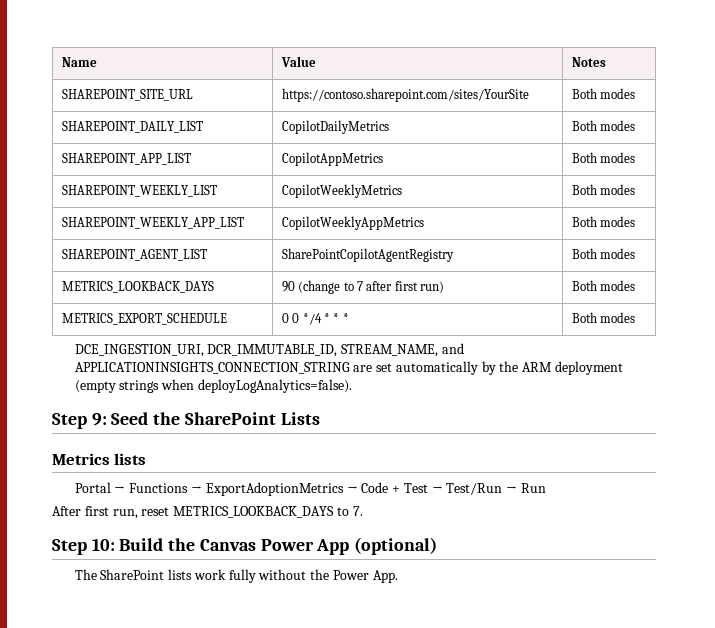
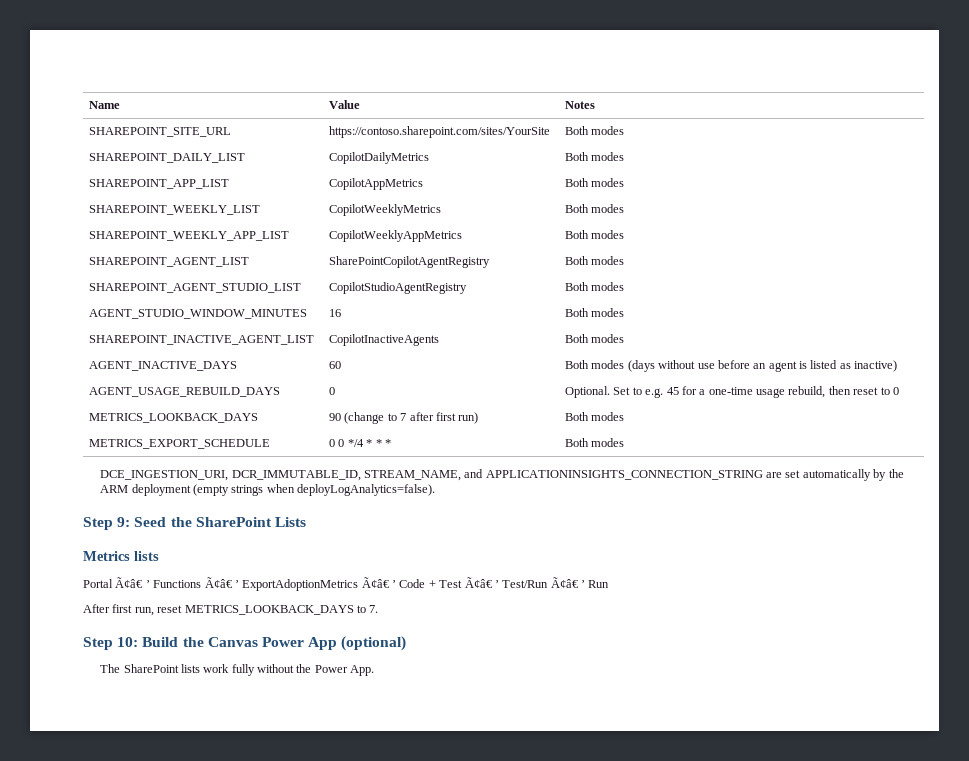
(636, 253) none -> [89,283,302,293] [329,282,468,294] [565,282,625,291] [89,309,308,319] [329,309,342,317] [565,308,625,317] [89,335,315,345] [329,334,440,346] [565,334,625,343] [89,361,238,371] [329,361,342,369] [565,360,898,372] [89,387,281,397] [329,387,336,395] [565,386,899,398] // SHAREPOINT_AGENT_STUDIO_LIST | CopilotStudioAgentRegistry | Both modes // AGENT_STUDIO_WINDOW_MINUTES | 16 | Both modes // SHAREPOINT_INACTIVE_AGENT_LIST | CopilotInactiveAgents | Both modes // AGENT_INACTIVE_DAYS | 60 | Both modes (days without use before an agent is listed as inactive) // AGENT_USAGE_REBUILD_DAYS | 0 | Optional. Set to e.g. 45 for a one-time usage rebuild, then reset to 0
[114,482,518,496] → Functions → ExportAdoptionMetrics → Code + Test → Test/Run → -> [115,577,585,591] Ã¢â€ ’ Functions Ã¢â€ ’ ExportAdoptionMetrics Ã¢â€ ’ Code + Test Ã¢â€ ’ Test/Run Ã¢â€ ’

